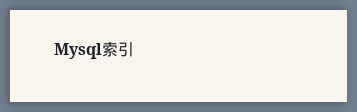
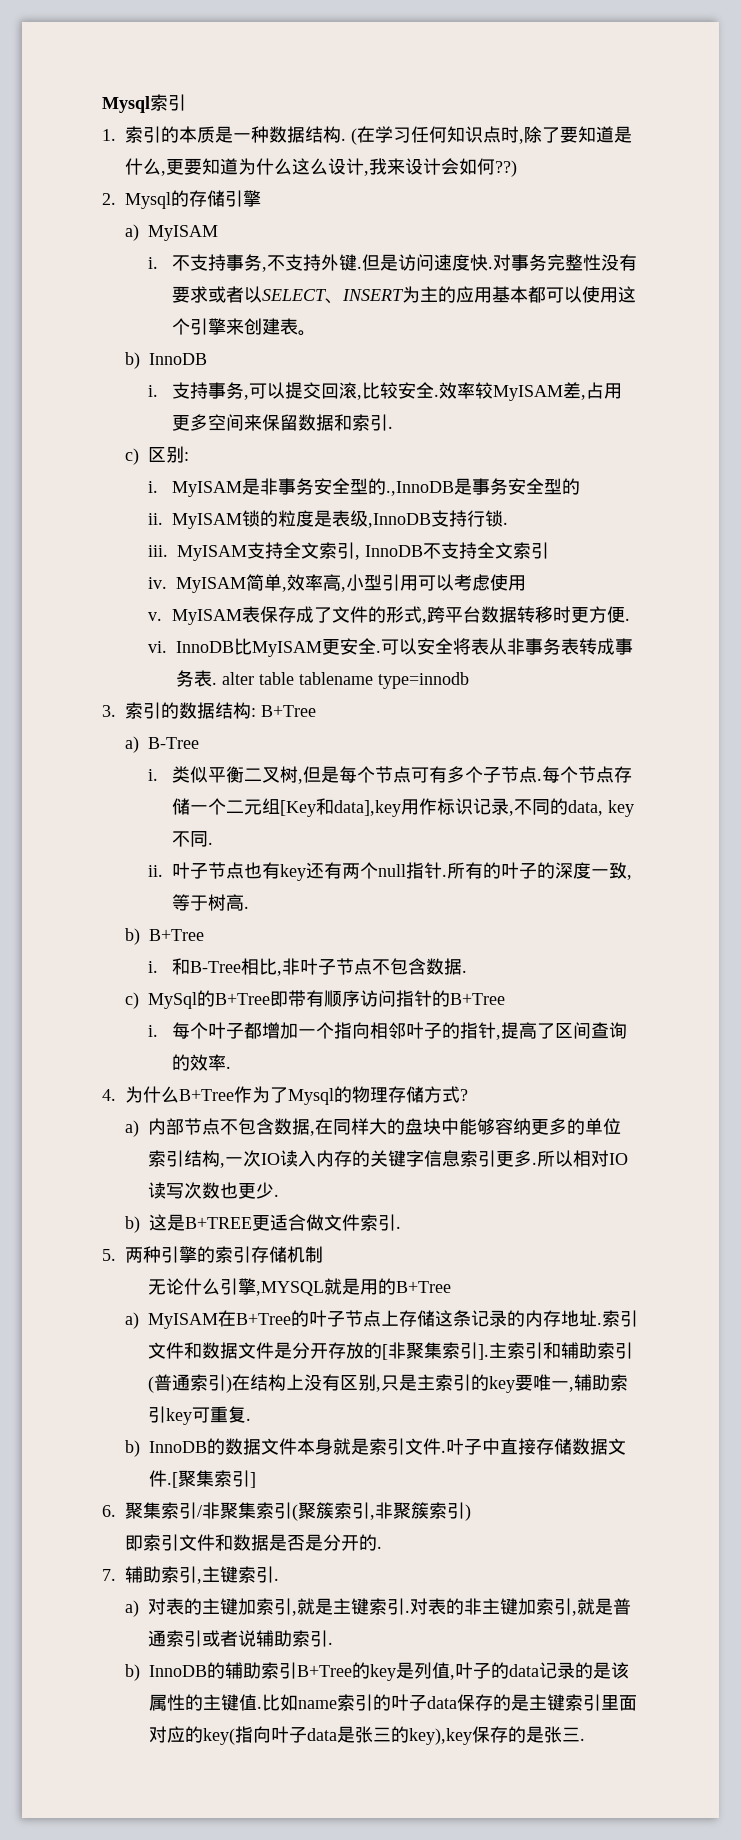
(134, 49) none -> [102,126,633,145] [125,158,518,177] [102,190,262,209] [125,224,219,241] [148,254,637,272] [171,286,636,304] [171,318,316,336] [125,352,208,369] [148,382,622,401] [171,414,393,431] [125,446,190,465] [148,478,580,497] [148,510,509,529] [148,542,550,561] [148,574,527,593] [148,606,630,625] [148,638,634,657] [176,670,470,689] [102,702,317,719] [125,736,200,753] [148,766,632,784] [171,798,634,817] [171,831,213,847] [148,862,633,881] [172,894,250,911] [125,928,205,945] [148,958,467,976] [125,990,506,1009] [148,1022,627,1040] [171,1054,231,1071] [102,1086,469,1105] [125,1118,622,1137] [148,1150,629,1168] [148,1182,280,1199] [125,1214,402,1233] [102,1246,324,1263] [148,1278,452,1296] [125,1310,639,1329] [148,1342,634,1360] [148,1374,629,1393] [148,1406,252,1425] [125,1438,627,1457] [149,1470,257,1488] [102,1502,472,1521] [125,1534,383,1551] [102,1566,280,1584] [125,1598,632,1617] [148,1630,334,1647] [125,1662,630,1681] [149,1694,638,1711] [149,1726,586,1745] // 1.索引的本质是一种数据结构. (在学习任何知识点时,除了要知道是什么,更要知道为什么这么设计,我来设计会如何??) // 2. Mysql的存储引擎 // a) MyISAM // i.不支持事务,不支持外键.但是访问速度快.对事务完整性没有要求或者以SELECT、INSERT为主的应用基本都可以使用这个引擎来创建表。 // b) InnoDB // i.支持事务,可以提交回滚,比较安全.效率较MyISAM差,占用更多空间来保留数据和索引. // c)区别: // i. MyISAM是非事务安全型的.,InnoDB是事务安全型的 // ii. MyISAM锁的粒度是表级,InnoDB支持行锁. // iii. MyISAM支持全文索引, InnoDB不支持全文索引 // iv. MyISAM简单,效率高,小型引用可以考虑使用 // v. MyISAM表保存成了文件的形式,跨平台数据转移时更方便. // vi. InnoDB比MyISAM更安全.可以安全将表从非事务表转成事务表. alter table tablename type=innodb // 3.索引的数据结构: B+Tree // a) B-Tree // i.类似平衡二叉树,但是每个节点可有多个子节点.每个节点存储一个二元组[Key和data],key用作标识记录,不同的data, key不同. // ii.叶子节点也有key还有两个null指针.所有的叶子的深度一致,等于树高. // b) B+Tree // i.和B-Tree相比,非叶子节点不包含数据. // c) MySql的B+Tree即带有顺序访问指针的B+Tree // i.每个叶子都增加一个指向相邻叶子的指针,提高了区间查询的效率. // 4.为什么B+Tree作为了Mysql的物理存储方式? // a)内部节点不包含数据,在同样大的盘块中能够容纳更多的单位索引结构,一次IO读入内存的关键字信息索引更多.所以相对IO读写次数也更少. // b)这是B+TREE更适合做文件索引. // 5.两种引擎的索引存储机制 // 无论什么引擎,MYSQL就是用的B+Tree // a) MyISAM在B+Tree的叶子节点上存储这条记录的内存地址.索引文件和数据文件是分开存放的[非聚集索引].主索引和辅助索引(普通索引)在结构上没有区别,只是主索引的key要唯一,辅助索引key可重复. // b) InnoDB的数据文件本身就是索引文件.叶子中直接存储数据文件.[聚集索引] // 6.聚集索引/非聚集索引(聚簇索引,非聚簇索引) // 即索引文件和数据是否是分开的. // 7.辅助索引,主键索引. // a)对表的主键加索引,就是主键索引.对表的非主键加索引,就是普通索引或者说辅助索引. // b) InnoDB的辅助索引B+Tree的key是列值,叶子的data记录的是该属性的主键值.比如name索引的叶子data保存的是主键索引里面对应的key(指向叶子data是张三的key),key保存的是张三.

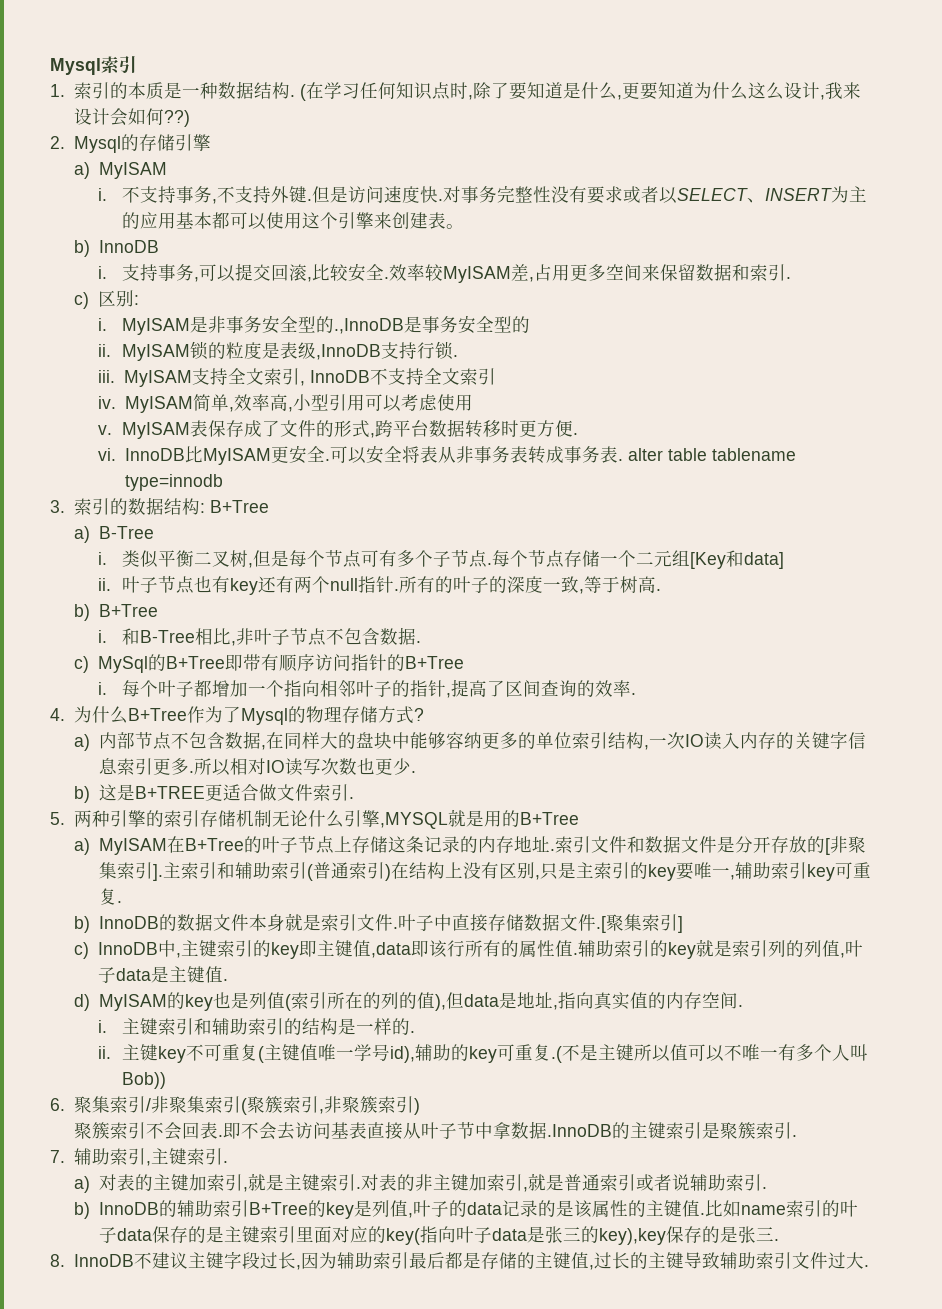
[333,798,634,817] [171,831,213,847] data],key用作标识记录,不同的data, key不同. -> [743,552,784,569] data]
(324, 1254) // -> (272, 818) none
(257, 1480) none -> [73,939,863,959] [97,966,228,983] [73,992,743,1011] [97,1018,415,1035] [97,1044,868,1063] [121,1072,166,1089] // c) InnoDB中,主键索引的key即主键值,data即该行所有的属性值.辅助索引的key就是索引列的列值,叶子data是主键值. // d) MyISAM的key也是列值(索引所在的列的值),但data是地址,指向真实值的内存空间. // i.主键索引和辅助索引的结构是一样的. // ii.主键key不可重复(主键值唯一学号id),辅助的key可重复.(不是主键所以值可以不唯一有多个人叫Bob))
[125,1534,378,1551] 即索引文件和数据是否是分开的 -> [73,1121,792,1140] 聚簇索引不会回表.即不会去访问基表直接从叶子节中拿数据.InnoDB的主键索引是聚簇索引
(586, 1739) none -> [50,1251,869,1270] // 8. InnoDB不建议主键字段过长,因为辅助索引最后都是存储的主键值,过长的主键导致辅助索引文件过大.

